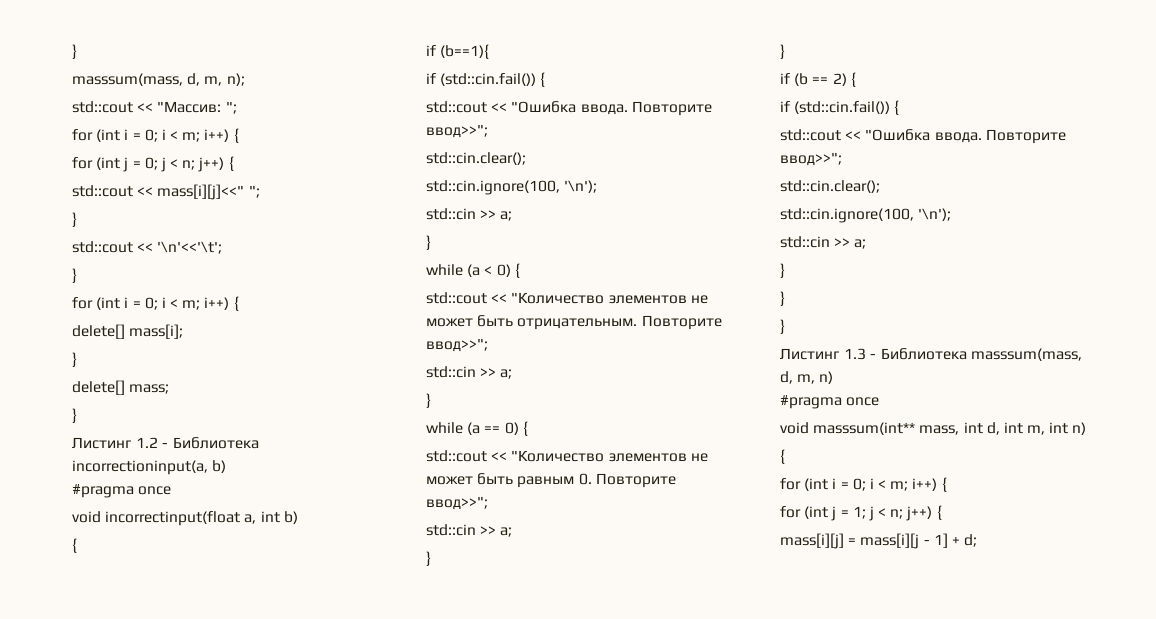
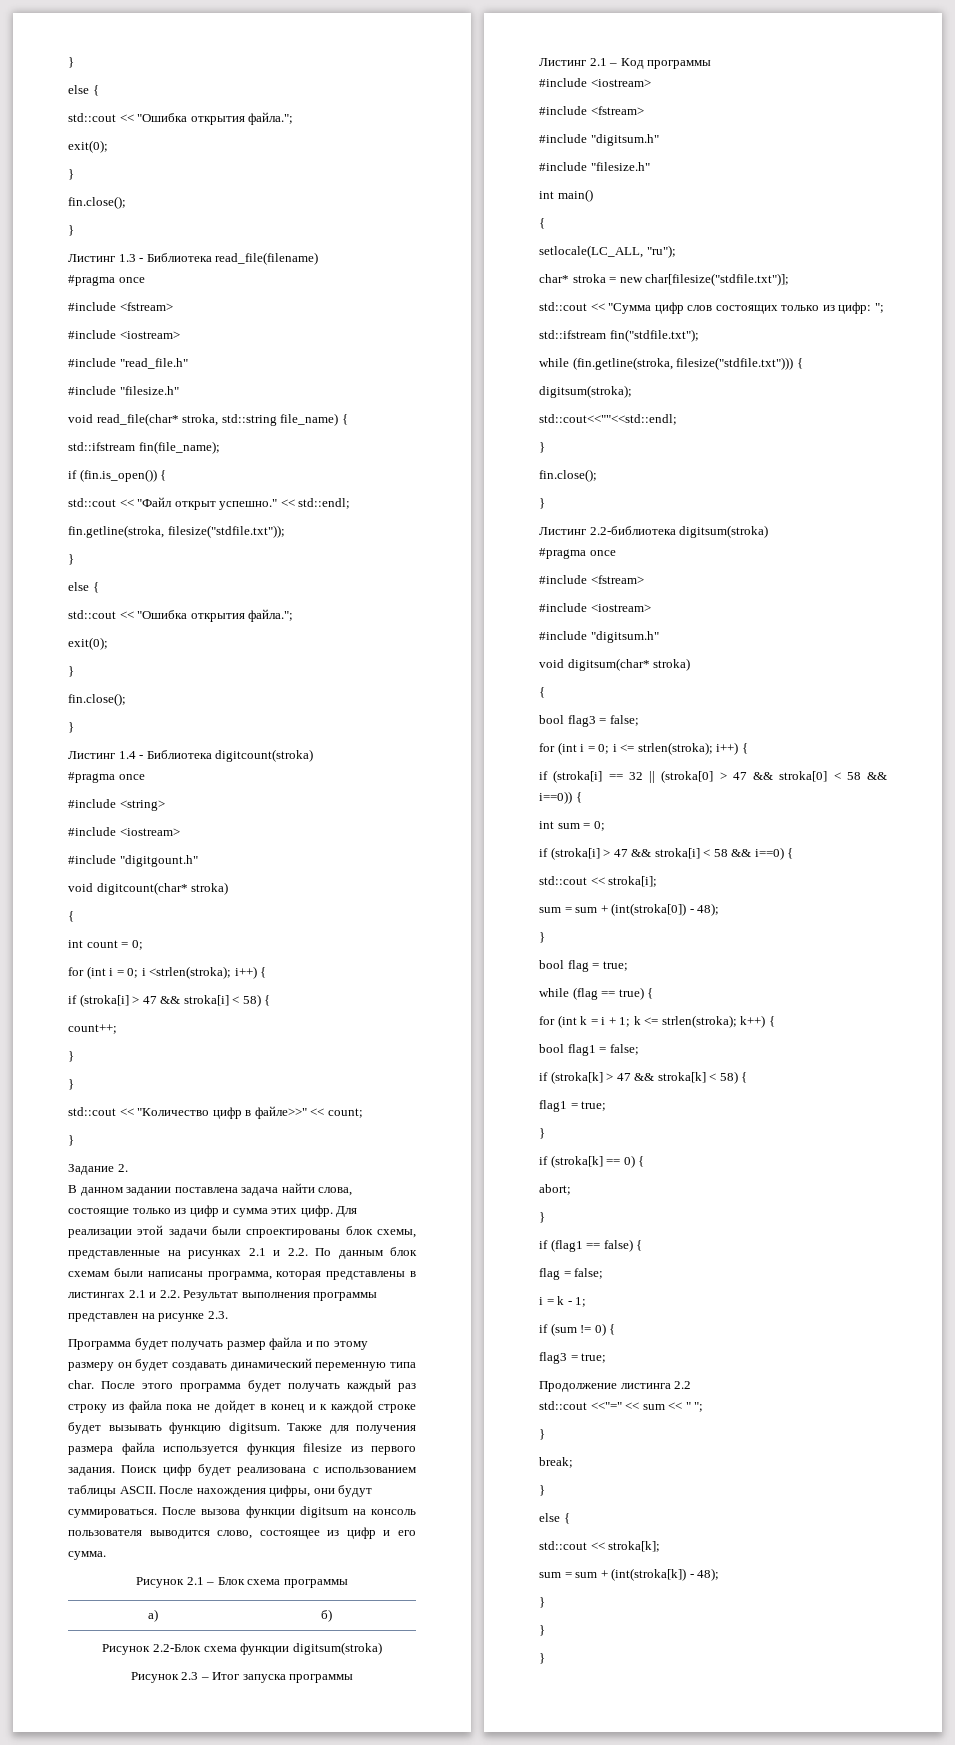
[72,44,77,59] [72,73,245,86] [72,101,237,114] [72,128,239,143] [72,156,234,172] [72,184,260,200] [72,212,77,227] [72,241,223,254] [72,268,77,283] [72,296,239,311] [72,324,184,339] [72,352,77,367] [72,380,170,395] [72,408,77,423] [72,437,259,449] [72,460,227,475] [72,484,172,498] [72,511,298,526] [72,538,77,553] [426,44,490,59] [426,72,546,87] [426,101,712,116] [426,124,488,138] [426,152,526,165] [426,180,598,195] [426,208,513,221] [426,235,431,250] [426,263,520,278] [426,292,708,304] [426,315,722,330] [426,338,488,352] [426,366,513,379] [426,393,431,408] [426,421,528,436] [426,450,708,462] [426,473,676,488] [426,496,488,510] [426,524,513,537] [426,551,431,566] [780,44,785,59] [780,72,856,87] [780,100,900,115] [780,129,1066,144] [780,152,842,166] [780,180,880,193] [780,208,952,223] [780,236,867,249] [780,263,785,278] [780,291,785,306] [780,319,785,334] [780,348,1082,361] [780,371,834,384] [780,395,880,409] [780,422,1087,435] [780,449,785,464] [780,477,947,492] [780,505,942,521] [780,533,978,549] } // masssum(mass, d, m, n); // std::cout << "Массив: "; // for (int i = 0; i < m; i++) { // for (int j = 0; j < n; j++) { // std::cout << mass[i][j]<<" "; // } // std::cout << '\n'<<'\t'; // } // for (int i = 0; i < m; i++) { // delete[] mass[i]; // } // delete[] mass; // } // Листинг 1.2 - Библиотека incorrectioninput(a, b) // #pragma once // void incorrectinput(float a, int b) // { // if (b==1){ // if (std::cin.fail()) { // std::cout << "Ошибка ввода. Повторите ввод>>"; // std::cin.clear(); // std::cin.ignore(100, '\n'); // std::cin >> a; // } // while (a < 0) { // std::cout << "Количество элементов не может быть отрицательным. Повторите ввод>>"; // std::cin >> a; // } // while (a == 0) { // std::cout << "Количество элементов не может быть равным 0. Повторите ввод>>"; // std::cin >> a; // } // } // if (b == 2) { // if (std::cin.fail()) { // std::cout << "Ошибка ввода. Повторите ввод>>"; // std::cin.clear(); // std::cin.ignore(100, '\n'); // std::cin >> a; // } // } // } // Листинг 1.3 - Библиотека masssum(mass, d, m, n) // #pragma once // void masssum(int** mass, int d, int m, int n) // { // for (int i = 0; i < m; i++) { // for (int j = 1; j < n; j++) { // mass[i][j] = mass[i][j - 1] + d; -> [68,57,74,68] [68,85,99,96] [68,112,294,125] [68,140,108,153] [68,169,74,180] [68,196,126,209] [68,225,74,236] [68,252,319,265] [68,275,145,286] [68,302,173,311] [68,330,180,339] [68,358,188,369] [68,386,179,395] [68,413,348,426] [68,441,220,454] [68,469,167,482] [68,497,351,510] [68,525,285,538] [68,554,74,565] [68,582,99,593] [68,609,294,622] [68,637,108,650] [68,666,74,677] [68,693,126,706] [68,722,74,733] [68,749,314,762] [68,772,145,783] [68,799,165,811] [68,827,180,836] [68,855,198,867] [68,882,229,895] [68,911,74,922] [68,940,143,950] [68,966,267,979] [68,994,271,1007] [68,1024,117,1034] [68,1051,74,1062] [68,1079,74,1090] [68,1106,363,1119] [68,1135,74,1146] [68,1164,128,1175] [68,1183,353,1196] [68,1205,358,1217] [68,1225,416,1238] [68,1247,417,1259] [68,1268,416,1280] [68,1290,378,1301] [68,1311,228,1322] [68,1337,368,1350] [68,1358,416,1371] [68,1379,416,1392] [68,1400,416,1413] [68,1422,416,1434] [68,1442,416,1455] [68,1464,416,1476] [68,1485,373,1497] [68,1506,416,1518] [68,1527,416,1539] [68,1551,106,1560] [136,1577,348,1588] [148,1609,158,1622] [321,1609,332,1622] [102,1642,382,1655] [130,1672,354,1683] [539,58,712,69] [539,78,651,87] [539,106,644,115] [539,134,659,146] [539,162,650,171] [539,189,593,202] [539,218,545,229] [539,245,676,258] [539,273,790,286] [539,302,884,314] [539,329,699,342] [539,357,803,370] [539,385,632,398] [539,414,677,425] [539,442,545,453] [539,469,597,482] [539,498,545,509] [539,525,769,538] [539,548,616,559] [539,575,644,584] [539,603,651,612] [539,631,659,643] [539,658,691,671] [539,687,545,698] [539,715,639,727] [539,742,748,755] [539,770,887,783] [539,791,582,804] [539,821,605,831] [539,847,794,860] [539,876,658,887] [539,903,720,916] [539,932,545,943] [539,960,628,972] [539,987,654,1000] [539,1015,775,1028] [539,1044,639,1056] [539,1071,748,1084] [539,1100,607,1112] [539,1128,545,1139] [539,1155,645,1168] [539,1184,571,1195] [539,1212,545,1223] [539,1239,643,1252] [539,1268,604,1280] [539,1296,587,1307] [539,1323,616,1336] [539,1352,607,1364] [539,1381,692,1392] [539,1401,704,1412] [539,1429,545,1440] [539,1457,573,1468] [539,1485,545,1496] [539,1513,570,1524] [539,1541,661,1552] [539,1568,720,1581] [539,1597,545,1608] [539,1625,545,1636] [539,1653,545,1664] } // else { // std::cout << "Ошибка открытия файла."; // exit(0); // } // fin.close(); // } // Листинг 1.3 - Библиотека read_file(filename) // #pragma once // #include <fstream> // #include <iostream> // #include "read_file.h" // #include "filesize.h" // void read_file(char* stroka, std::string file_name) { // std::ifstream fin(file_name); // if (fin.is_open()) { // std::cout << "Файл открыт успешно." << std::endl; // fin.getline(stroka, filesize("stdfile.txt")); // } // else { // std::cout << "Ошибка открытия файла."; // exit(0); // } // fin.close(); // } // Листинг 1.4 - Библиотека digitcount(stroka) // #pragma once // #include <string> // #include <iostream> // #include "digitgount.h" // void digitcount(char* stroka) // { // int count = 0; // for (int i = 0; i <strlen(stroka); i++) { // if (stroka[i] > 47 && stroka[i] < 58) { // count++; // } // } // std::cout << "Количество цифр в файле>>" << count; // } // Задание 2. // В данном задании поставлена задача найти слова, состоящие только из цифр и сумма этих цифр. Для реализации этой задачи были спроектированы блок схемы, представленные на рисунках 2.1 и 2.2. По данным блок схемам были написаны программа, которая представлены в листингах 2.1 и 2.2. Результат выполнения программы представлен на рисунке 2.3. // Программа будет получать размер файла и по этому размеру он будет создавать динамический переменную типа char. После этого программа будет получать каждый раз строку из файла пока не дойдет в конец и к каждой строке будет вызывать функцию digitsum. Также для получения размера файла используется функция filesize из первого задания. Поиск цифр будет реализована с использованием таблицы ASCII. После нахождения цифры, они будут суммироваться. После вызова функции digitsum на консоль пользователя выводится слово, состоящее из цифр и его сумма. // Рисунок 2.1 – Блок схема программы // a) | б) // Рисунок 2.2-Блок схема функции digitsum(stroka) // Рисунок 2.3 – Итог запуска программы // Листинг 2.1 – Код программы // #include <iostream> // #include <fstream> // #include "digitsum.h" // #include "filesize.h" // int main() // { // setlocale(LC_ALL, "ru"); // char* stroka = new char[filesize("stdfile.txt")]; // std::cout << "Сумма цифр слов состоящих только из цифр: "; // std::ifstream fin("stdfile.txt"); // while (fin.getline(stroka, filesize("stdfile.txt"))) { // digitsum(stroka); // std::cout<<""<<std::endl; // } // fin.close(); // } // Листинг 2.2-библиотека digitsum(stroka) // #pragma once // #include <fstream> // #include <iostream> // #include "digitsum.h" // void digitsum(char* stroka) // { // bool flag3 = false; // for (int i = 0; i <= strlen(stroka); i++) { // if (stroka[i] == 32 || (stroka[0] > 47 && stroka[0] < 58 && i==0)) { // int sum = 0; // if (stroka[i] > 47 && stroka[i] < 58 && i==0) { // std::cout << stroka[i]; // sum = sum + (int(stroka[0]) - 48); // } // bool flag = true; // while (flag == true) { // for (int k = i + 1; k <= strlen(stroka); k++) { // bool flag1 = false; // if (stroka[k] > 47 && stroka[k] < 58) { // flag1 = true; // } // if (stroka[k] == 0) { // abort; // } // if (flag1 == false) { // flag = false; // i = k - 1; // if (sum != 0) { // flag3 = true; // Продолжение листинга 2.2 // std::cout <<"=" << sum << " "; // } // break; // } // else { // std::cout << stroka[k]; // sum = sum + (int(stroka[k]) - 48); // } // } // }

